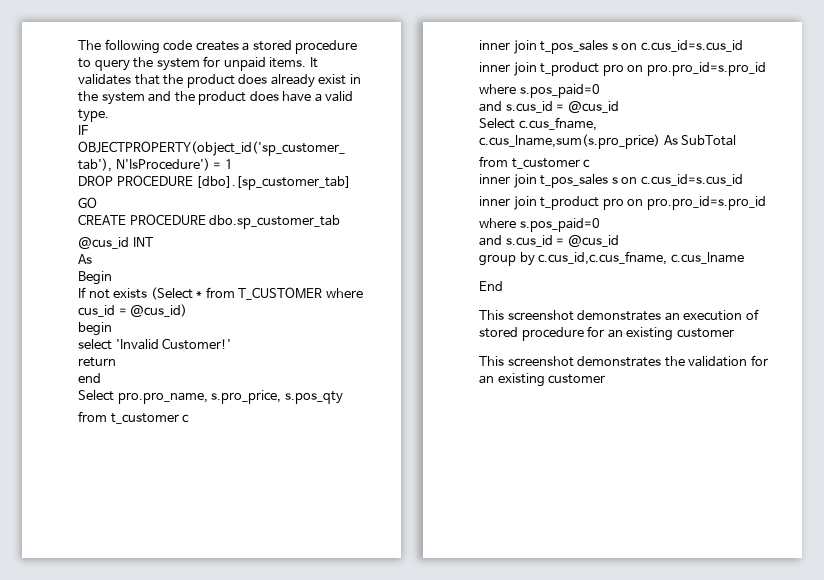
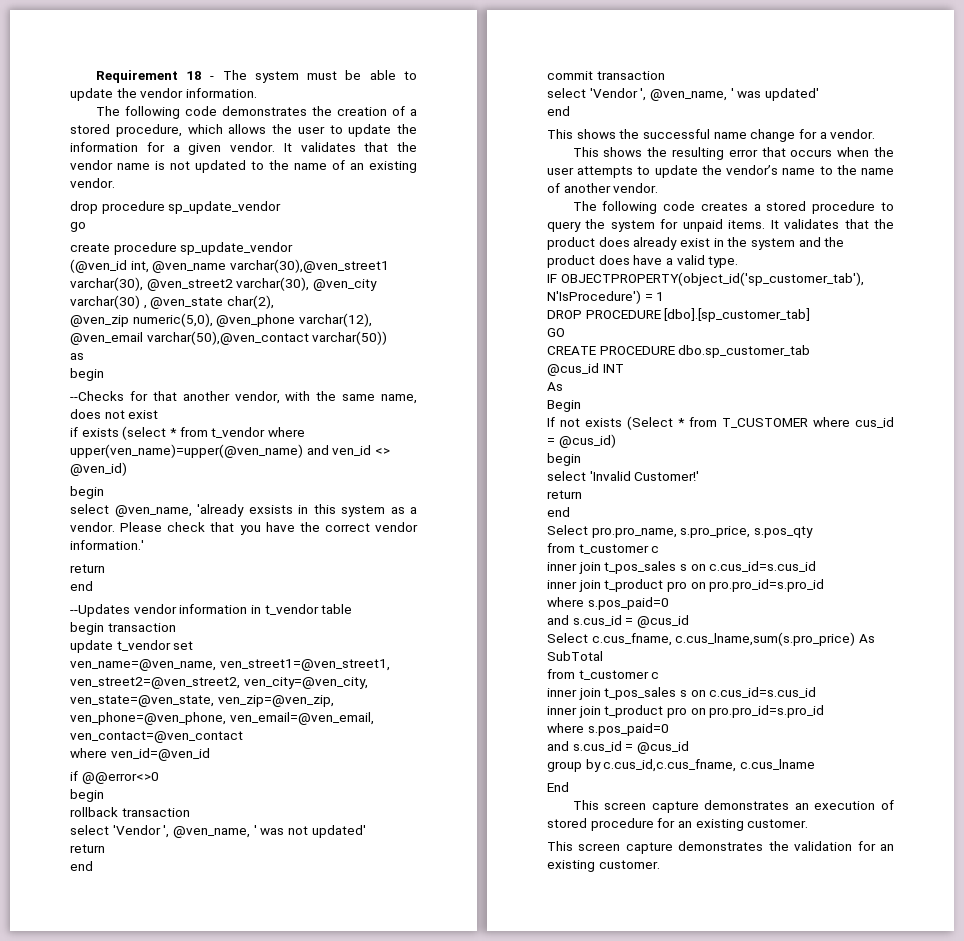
(78, 45) none -> [95,70,417,83] [70,88,257,101] [95,106,418,119] [70,124,417,137] [70,142,417,155] [70,160,417,173] [70,178,115,188] [70,201,282,214] [70,222,86,232] [70,242,294,255] [70,259,389,273] [70,277,377,291] [70,295,274,309] [70,313,372,327] [70,331,388,345] [70,353,84,360] [70,368,104,381] [70,391,417,404] [70,409,159,419] [70,426,305,440] [70,444,390,458] [70,462,127,476] [70,486,104,499] [70,504,417,517] [70,522,418,535] [70,540,144,550] [70,564,105,573] [70,581,93,591] [70,604,353,617] [70,622,176,635] [70,640,194,653] [70,659,390,671] [70,677,368,689] [70,695,334,707] [70,712,374,725] [70,731,243,743] [70,748,210,761] [70,771,159,784] [70,789,104,802] [70,807,190,817] [70,825,366,838] [70,844,105,853] [70,861,93,871] [547,71,665,80] [547,88,819,101] [547,106,570,116] [547,129,876,142] [572,147,894,160] [547,165,894,178] [547,183,659,193] Requirement 18 - The system must be able to update the vendor information. // The following code demonstrates the creation of a stored procedure, which allows the user to update the information for a given vendor. It validates that the vendor name is not updated to the name of an existing vendor. // drop procedure sp_update_vendor // go // create procedure sp_update_vendor // (@ven_id int, @ven_name varchar(30),@ven_street1 varchar(30), @ven_street2 varchar(30), @ven_city varchar(30) , @ven_state char(2), // @ven_zip numeric(5,0), @ven_phone varchar(12), @ven_email varchar(50),@ven_contact varchar(50)) // as // begin // --Checks for that another vendor, with the same name, does not exist // if exists (select * from t_vendor where upper(ven_name)=upper(@ven_name) and ven_id <> @ven_id) // begin // select @ven_name, 'already exsists in this system as a vendor. Please check that you have the correct vendor information.' // return // end // --Updates vendor information in t_vendor table // begin transaction // update t_vendor set // ven_name=@ven_name, ven_street1=@ven_street1, ven_street2=@ven_street2, ven_city=@ven_city, ven_state=@ven_state, ven_zip=@ven_zip, ven_phone=@ven_phone, ven_email=@ven_email, ven_contact=@ven_contact // where ven_id=@ven_id // if @@error<>0 // begin // rollback transaction // select 'Vendor ', @ven_name, ' was not updated' // return // end // commit transaction // select 'Vendor ', @ven_name, ' was updated' // end // This shows the successful name change for a vendor. // This shows the resulting error that occurs when the user attempts to update the vendor’s name to the name of another vendor. //
[507,310,574,321] screenshot -> [604,801,699,813] screen capture
[676,328,734,338] [479,356,574,367] customer // This screenshot -> [747,819,809,828] [547,841,673,854] customer. // This screen capture
[548,374,606,384] customer -> [598,860,660,869] customer.

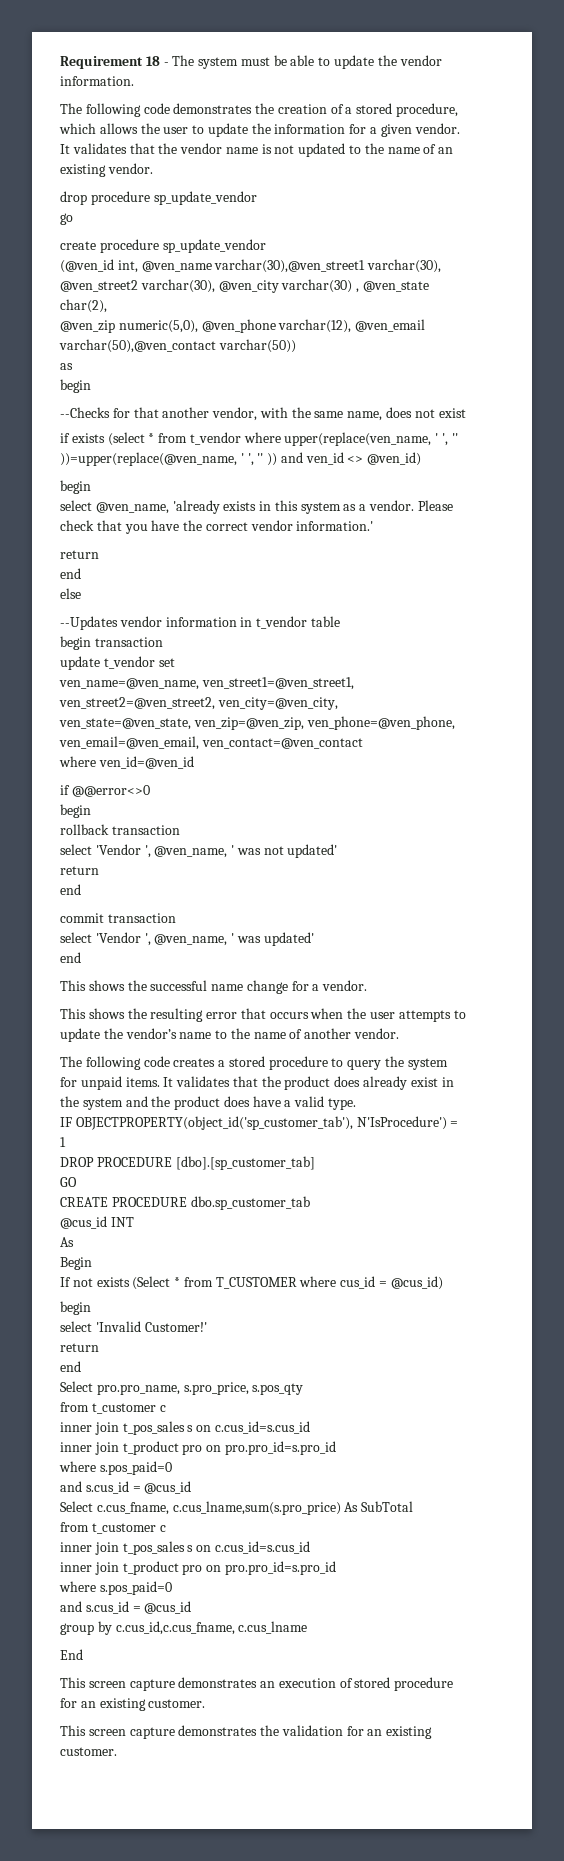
[70,444,303,458] upper(ven_name)=upper(@ven_name) -> [284,432,458,446] [60,452,278,466] upper(replace(ven_name, ' ', '' ))=upper(replace(@ven_name, ' ', '' ))
[248,505,293,514] exsists -> [223,501,257,511] exists
(93, 586) none -> [60,588,81,599] // else

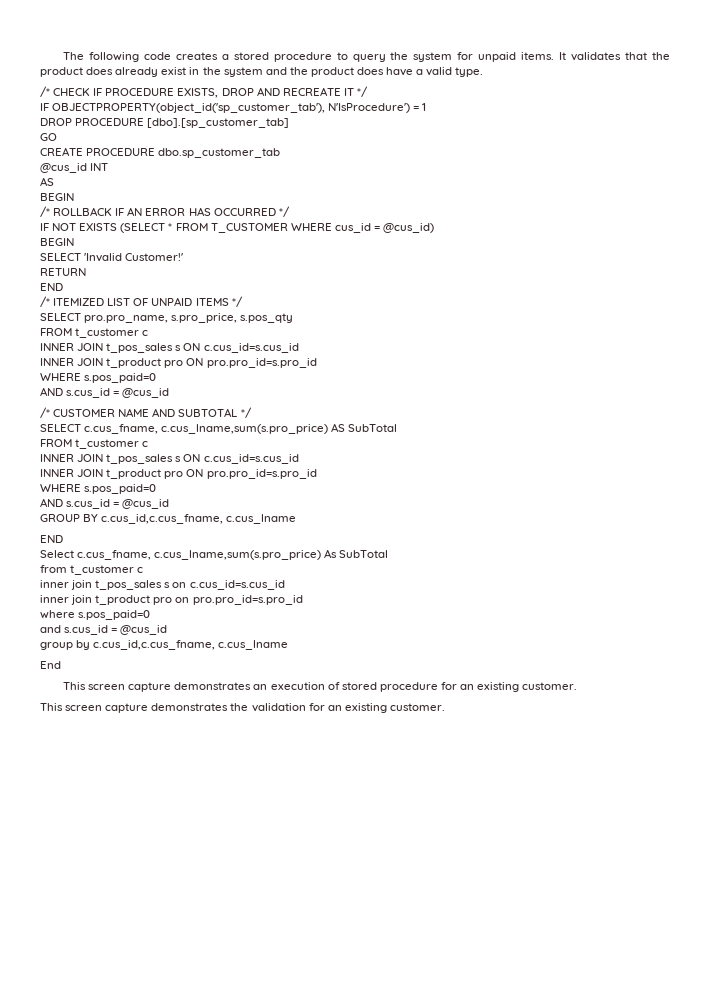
[60,55,442,69] [60,76,134,86] [60,103,459,117] [59,123,460,137] [60,143,454,157] [60,163,153,177] [60,191,257,205] [60,213,73,225] [60,239,266,253] [60,259,442,273] [60,279,429,293] [60,299,107,313] [60,319,426,333] [59,339,296,353] [60,363,73,370] [60,379,91,393] [60,407,466,421] [60,432,458,446] [60,452,422,466] [60,480,91,494] [60,500,453,514] [60,520,374,534] [60,550,99,559] [60,568,81,579] [60,588,81,599] [60,616,340,630] [60,636,163,650] [60,656,175,670] [59,677,354,690] [59,697,338,710] [59,716,455,730] [59,736,363,750] [59,756,194,769] [60,785,150,797] [60,804,91,818] [60,824,180,835] [60,844,338,858] [60,866,99,875] [60,884,81,895] [60,913,176,923] [60,932,314,946] [60,952,81,963] [60,980,368,994] [60,1008,466,1022] [60,1028,400,1042] Requirement 18 - The system must be able to update the vendor information. // The following code demonstrates the creation of a stored procedure, which allows the user to update the information for a given vendor. It validates that the vendor name is not updated to the name of an existing vendor. // drop procedure sp_update_vendor // go // create procedure sp_update_vendor // (@ven_id int, @ven_name varchar(30),@ven_street1 varchar(30), @ven_street2 varchar(30), @ven_city varchar(30) , @ven_state char(2), // @ven_zip numeric(5,0), @ven_phone varchar(12), @ven_email varchar(50),@ven_contact varchar(50)) // as // begin // --Checks for that another vendor, with the same name, does not exist // if exists (select * from t_vendor where upper(replace(ven_name, ' ', '' ))=upper(replace(@ven_name, ' ', '' )) and ven_id <> @ven_id) // begin // select @ven_name, 'already exists in this system as a vendor. Please check that you have the correct vendor information.' // return // end // else // --Updates vendor information in t_vendor table // begin transaction // update t_vendor set // ven_name=@ven_name, ven_street1=@ven_street1, ven_street2=@ven_street2, ven_city=@ven_city, ven_state=@ven_state, ven_zip=@ven_zip, ven_phone=@ven_phone, ven_email=@ven_email, ven_contact=@ven_contact // where ven_id=@ven_id // if @@error<>0 // begin // rollback transaction // select 'Vendor ', @ven_name, ' was not updated' // return // end // commit transaction // select 'Vendor ', @ven_name, ' was updated' // end // This shows the successful name change for a vendor. // This shows the resulting error that occurs when the user attempts to update the vendor’s name to the name of another vendor. // -> (63, 56) none
(357, 1104) none -> [40,86,368,98] // /* CHECK IF PROCEDURE EXISTS, DROP AND RECREATE IT */
[60,1237,74,1247] [60,1257,92,1270] [60,1276,337,1290] As // Begin // If not exists (Select * from T_CUSTOMER where -> [40,177,54,186] [40,193,74,201] [40,206,290,217] [40,223,332,233] AS // BEGIN // /* ROLLBACK IF AN ERROR HAS OCCURRED */ // IF NOT EXISTS (SELECT * FROM T_CUSTOMER WHERE
[60,1301,91,1315] [60,1321,92,1332] begin // select -> [40,238,74,246] [40,253,81,261] BEGIN // SELECT
[60,1343,99,1352] [60,1361,81,1372] [60,1381,93,1392] return // end // Select -> [40,268,86,276] [40,283,63,291] [40,296,243,307] [40,313,81,321] RETURN // END // /* ITEMIZED LIST OF UNPAID ITEMS */ // SELECT
[60,1402,166,1414] [60,1421,310,1435] [60,1441,336,1455] [59,1461,172,1475] [60,1481,192,1494] from t_customer c // inner join t_pos_sales s on c.cus_id=s.cus_id // inner join t_product pro on pro.pro_id=s.pro_id // where s.pos_paid=0 // and s.cus_id = @cus_id -> [40,328,149,338] [40,343,299,353] [40,358,317,368] [40,373,157,383] [40,387,170,398] [40,407,252,418] [40,423,398,434] [40,439,149,449] [40,454,299,464] [40,469,317,479] [40,484,157,494] [40,498,170,509] [40,514,297,524] [40,535,63,543] FROM t_customer c // INNER JOIN t_pos_sales s ON c.cus_id=s.cus_id // INNER JOIN t_product pro ON pro.pro_id=s.pro_id // WHERE s.pos_paid=0 // AND s.cus_id = @cus_id // /* CUSTOMER NAME AND SUBTOTAL */ // SELECT c.cus_fname, c.cus_lname,sum(s.pro_price) AS SubTotal // FROM t_customer c // INNER JOIN t_pos_sales s ON c.cus_id=s.cus_id // INNER JOIN t_product pro ON pro.pro_id=s.pro_id // WHERE s.pos_paid=0 // AND s.cus_id = @cus_id // GROUP BY c.cus_id,c.cus_fname, c.cus_lname // END

